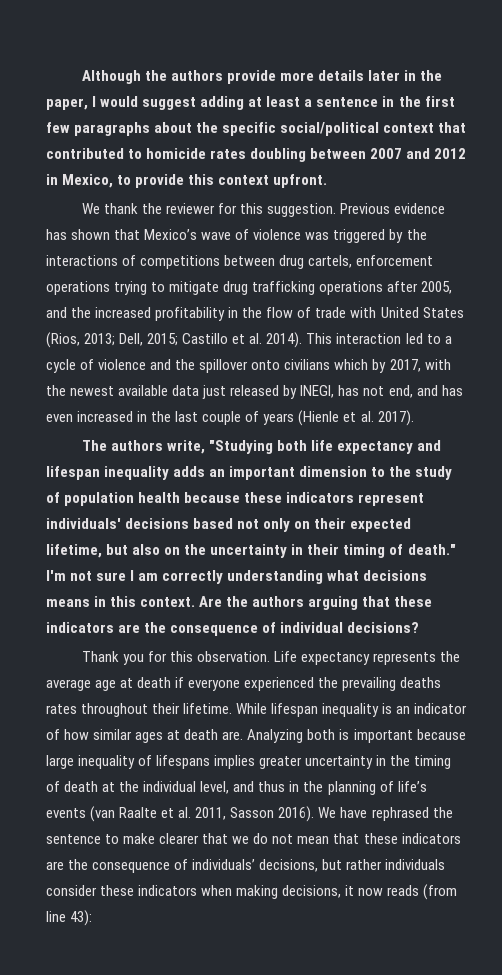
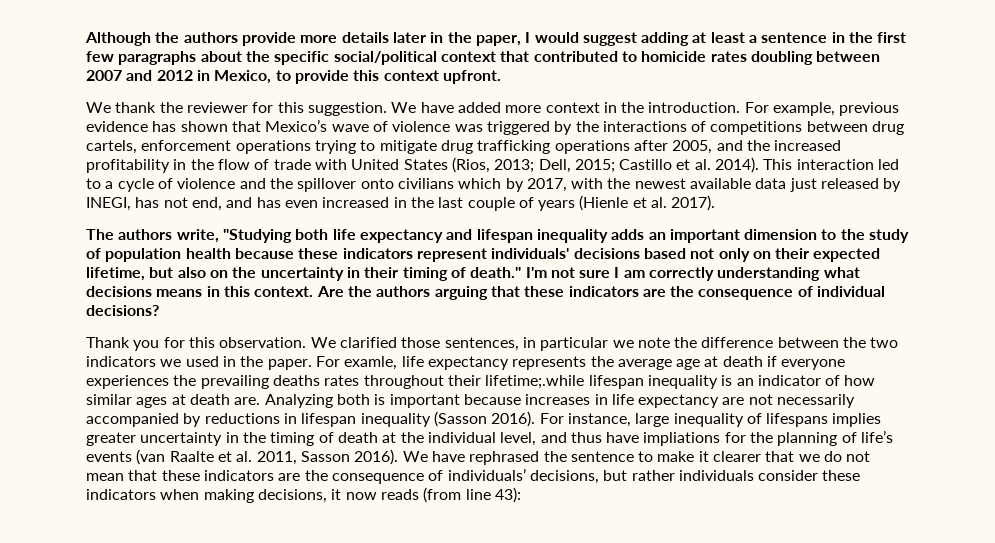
[340,203,391,214] Previous -> [391,102,900,116] We have added more context in the introduction. For example, previous
[274,651,298,662] Life -> [310,337,899,351] [86,356,424,370] We clarified those sentences, in particular we note the difference between the two indicators we used in the paper. For examle, life
[244,677,315,691] experienced -> [86,375,169,389] experiences
[183,703,268,714] lifetime. While -> [485,375,585,389] lifetime;.while
(466, 734) none -> [525,394,856,408] [86,411,631,427] increases in life expectancy are not necessarily accompanied by reductions in lifespan inequality (Sasson 2016). For instance,
[289,781,300,792] in -> [606,432,746,446] have impliations for
(156, 838) none -> [698,451,709,462] it

